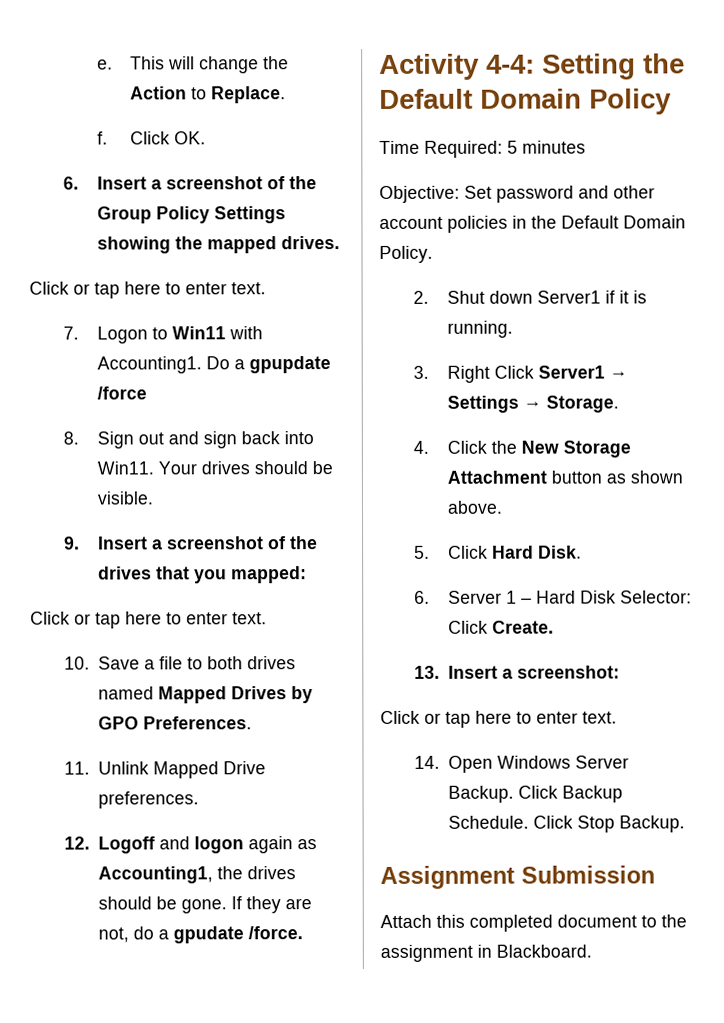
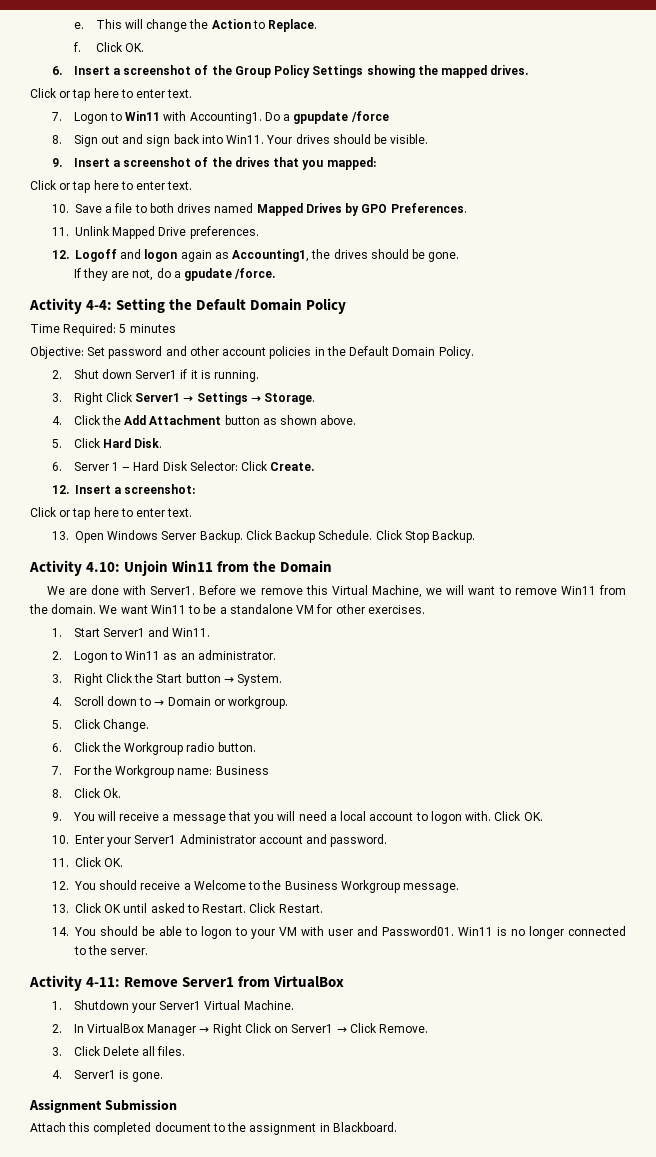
(227, 906) none -> (460, 257) //
[520,440,631,458] New Storage -> [124,415,147,425] Add
[413,665,440,679] 13. -> [51,485,69,494] 12.
[413,755,440,769] 14. -> [51,531,69,540] 13.
(685, 824) none -> [29,560,333,576] [46,585,626,598] [29,604,425,614] [51,627,211,637] [51,650,276,663] [51,673,283,686] [51,696,289,709] [51,719,149,732] [51,742,256,755] [51,765,269,778] [51,788,121,798] [51,811,543,824] [51,834,388,847] [51,857,124,867] [51,880,460,893] [51,903,323,913] [51,926,626,939] [73,945,149,955] [29,975,345,991] [51,1000,294,1013] [51,1023,429,1036] [51,1046,186,1056] [51,1070,164,1082] // Activity 4.10: Unjoin Win11 from the Domain // We are done with Server1. Before we remove this Virtual Machine, we will want to remove Win11 from the domain. We want Win11 to be a standalone VM for other exercises. // 1. Start Server1 and Win11. // 2. Logon to Win11 as an administrator. // 3. Right Click the Start button → System. // 4. Scroll down to → Domain or workgroup. // 5. Click Change. // 6. Click the Workgroup radio button. // 7. For the Workgroup name: Business // 8. Click Ok. // 9. You will receive a message that you will need a local account to logon with. Click OK. // 10. Enter your Server1 Administrator account and password. // 11. Click OK. // 12. You should receive a Welcome to the Business Workgroup message. // 13. Click OK until asked to Restart. Click Restart. // 14. You should be able to logon to your VM with user and Password01. Win11 is no longer connected to the server. // Activity 4-11: Remove Server1 from VirtualBox // 1. Shutdown your Server1 Virtual Machine. // 2. In VirtualBox Manager → Right Click on Server1 → Click Remove. // 3. Click Delete all files. // 4. Server1 is gone.

